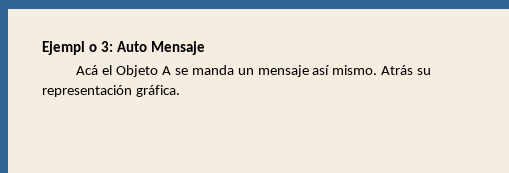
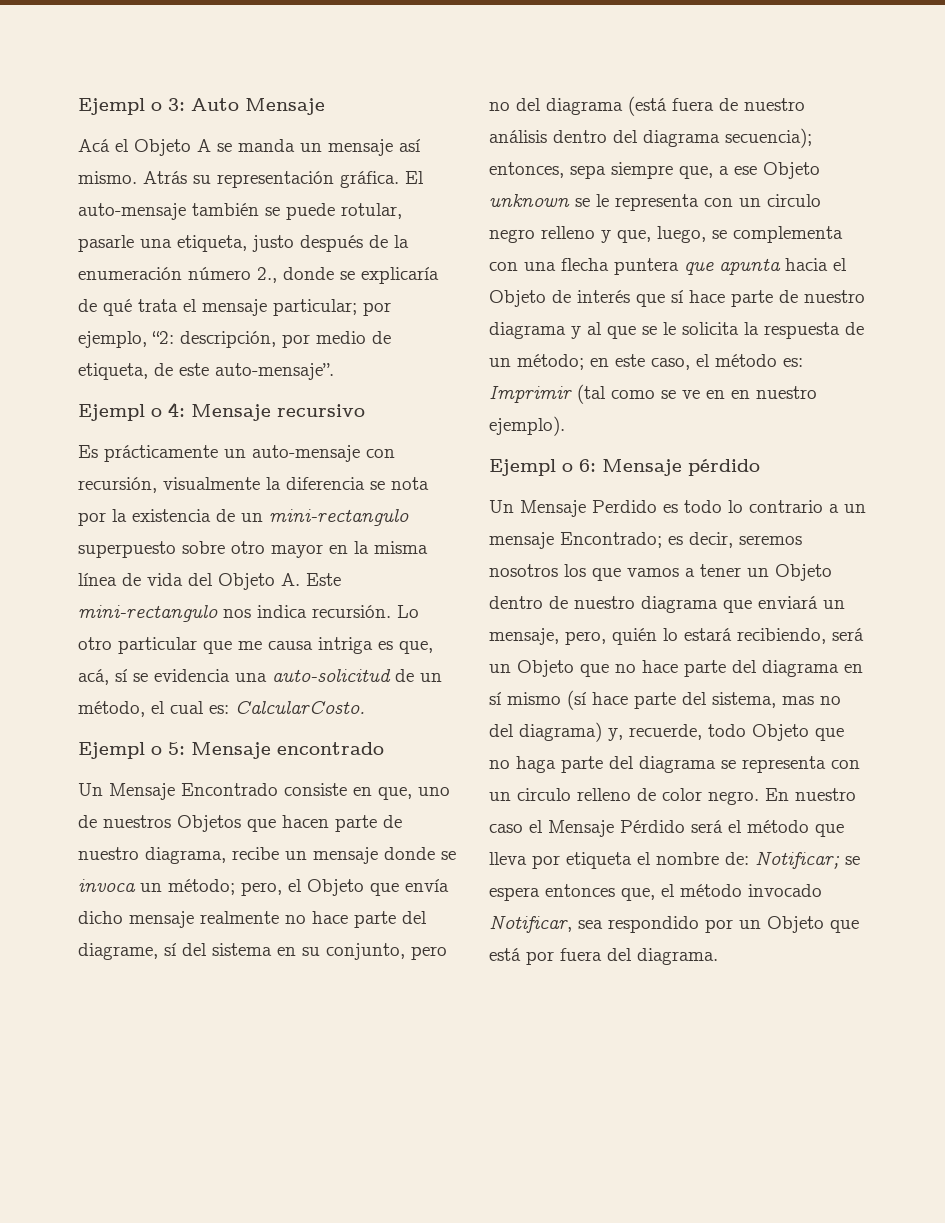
(180, 91) none -> [405,171,424,184] [78,203,402,220] [78,235,409,252] [78,267,439,284] [78,299,391,316] [78,331,391,348] [78,363,334,380] [78,402,365,421] [78,445,395,462] [78,477,429,493] [78,509,409,526] [78,541,428,558] [78,573,341,590] [78,605,419,622] [78,637,433,654] [78,669,442,685] [78,701,365,717] [78,742,384,759] [78,783,450,800] [78,815,402,832] [78,847,456,864] [78,879,449,896] [78,911,427,928] [78,943,447,960] [489,96,805,116] [489,128,812,148] [489,162,820,179] [489,194,821,211] [489,226,843,243] [489,258,847,275] [489,290,865,307] [489,322,864,339] [489,354,803,370] [489,384,817,404] [489,416,565,436] [489,459,760,476] [489,500,866,517] [489,532,802,549] [489,564,832,581] [489,596,845,613] [489,628,864,645] [489,660,863,677] [489,690,841,710] [489,722,844,742] [489,756,860,773] [489,788,856,805] [489,820,844,837] [489,851,860,869] [489,884,822,901] [489,915,859,933] [489,948,718,965] El auto-mensaje también se puede rotular, pasarle una etiqueta, justo después de la enumeración número 2., donde se explicaría de qué trata el mensaje particular; por ejemplo, “2: descripción, por medio de etiqueta, de este auto-mensaje”. // Ejempl o 4: Mensaje recursivo // Es prácticamente un auto-mensaje con recursión, visualmente la diferencia se nota por la existencia de un mini-rectangulo superpuesto sobre otro mayor en la misma línea de vida del Objeto A. Este mini-rectangulo nos indica recursión. Lo otro particular que me causa intriga es que, acá, sí se evidencia una auto-solicitud de un método, el cual es: CalcularCosto. // Ejempl o 5: Mensaje encontrado // Un Mensaje Encontrado consiste en que, uno de nuestros Objetos que hacen parte de nuestro diagrama, recibe un mensaje donde se invoca un método; pero, el Objeto que envía dicho mensaje realmente no hace parte del diagrame, sí del sistema en su conjunto, pero no del diagrama (está fuera de nuestro análisis dentro del diagrama secuencia); entonces, sepa siempre que, a ese Objeto unknown se le representa con un circulo negro relleno y que, luego, se complementa con una flecha puntera que apunta hacia el Objeto de interés que sí hace parte de nuestro diagrama y al que se le solicita la respuesta de un método; en este caso, el método es: Imprimir (tal como se ve en en nuestro ejemplo). // Ejempl o 6: Mensaje pérdido // Un Mensaje Perdido es todo lo contrario a un mensaje Encontrado; es decir, seremos nosotros los que vamos a tener un Objeto dentro de nuestro diagrama que enviará un mensaje, pero, quién lo estará recibiendo, será un Objeto que no hace parte del diagrama en sí mismo (sí hace parte del sistema, mas no del diagrama) y, recuerde, todo Objeto que no haga parte del diagrama se representa con un circulo relleno de color negro. En nuestro caso el Mensaje Pérdido será el método que lleva por etiqueta el nombre de: Notificar; se espera entonces que, el método invocado Notificar, sea respondido por un Objeto que está por fuera del diagrama.

